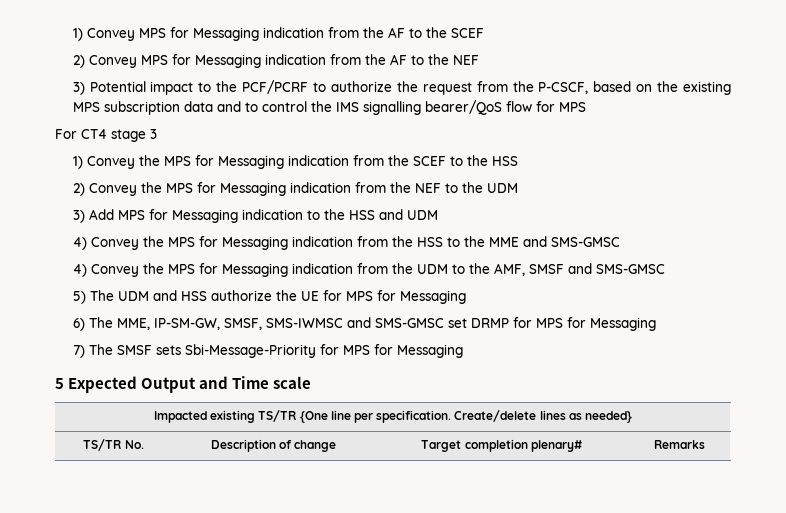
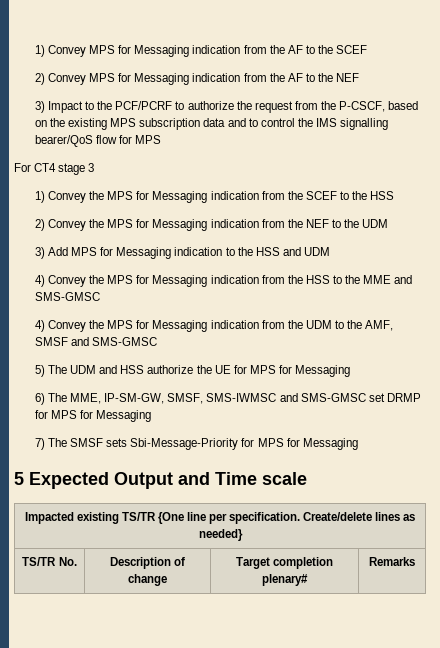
[89,81,194,95] Potential impact -> [48,101,84,113] Impact

